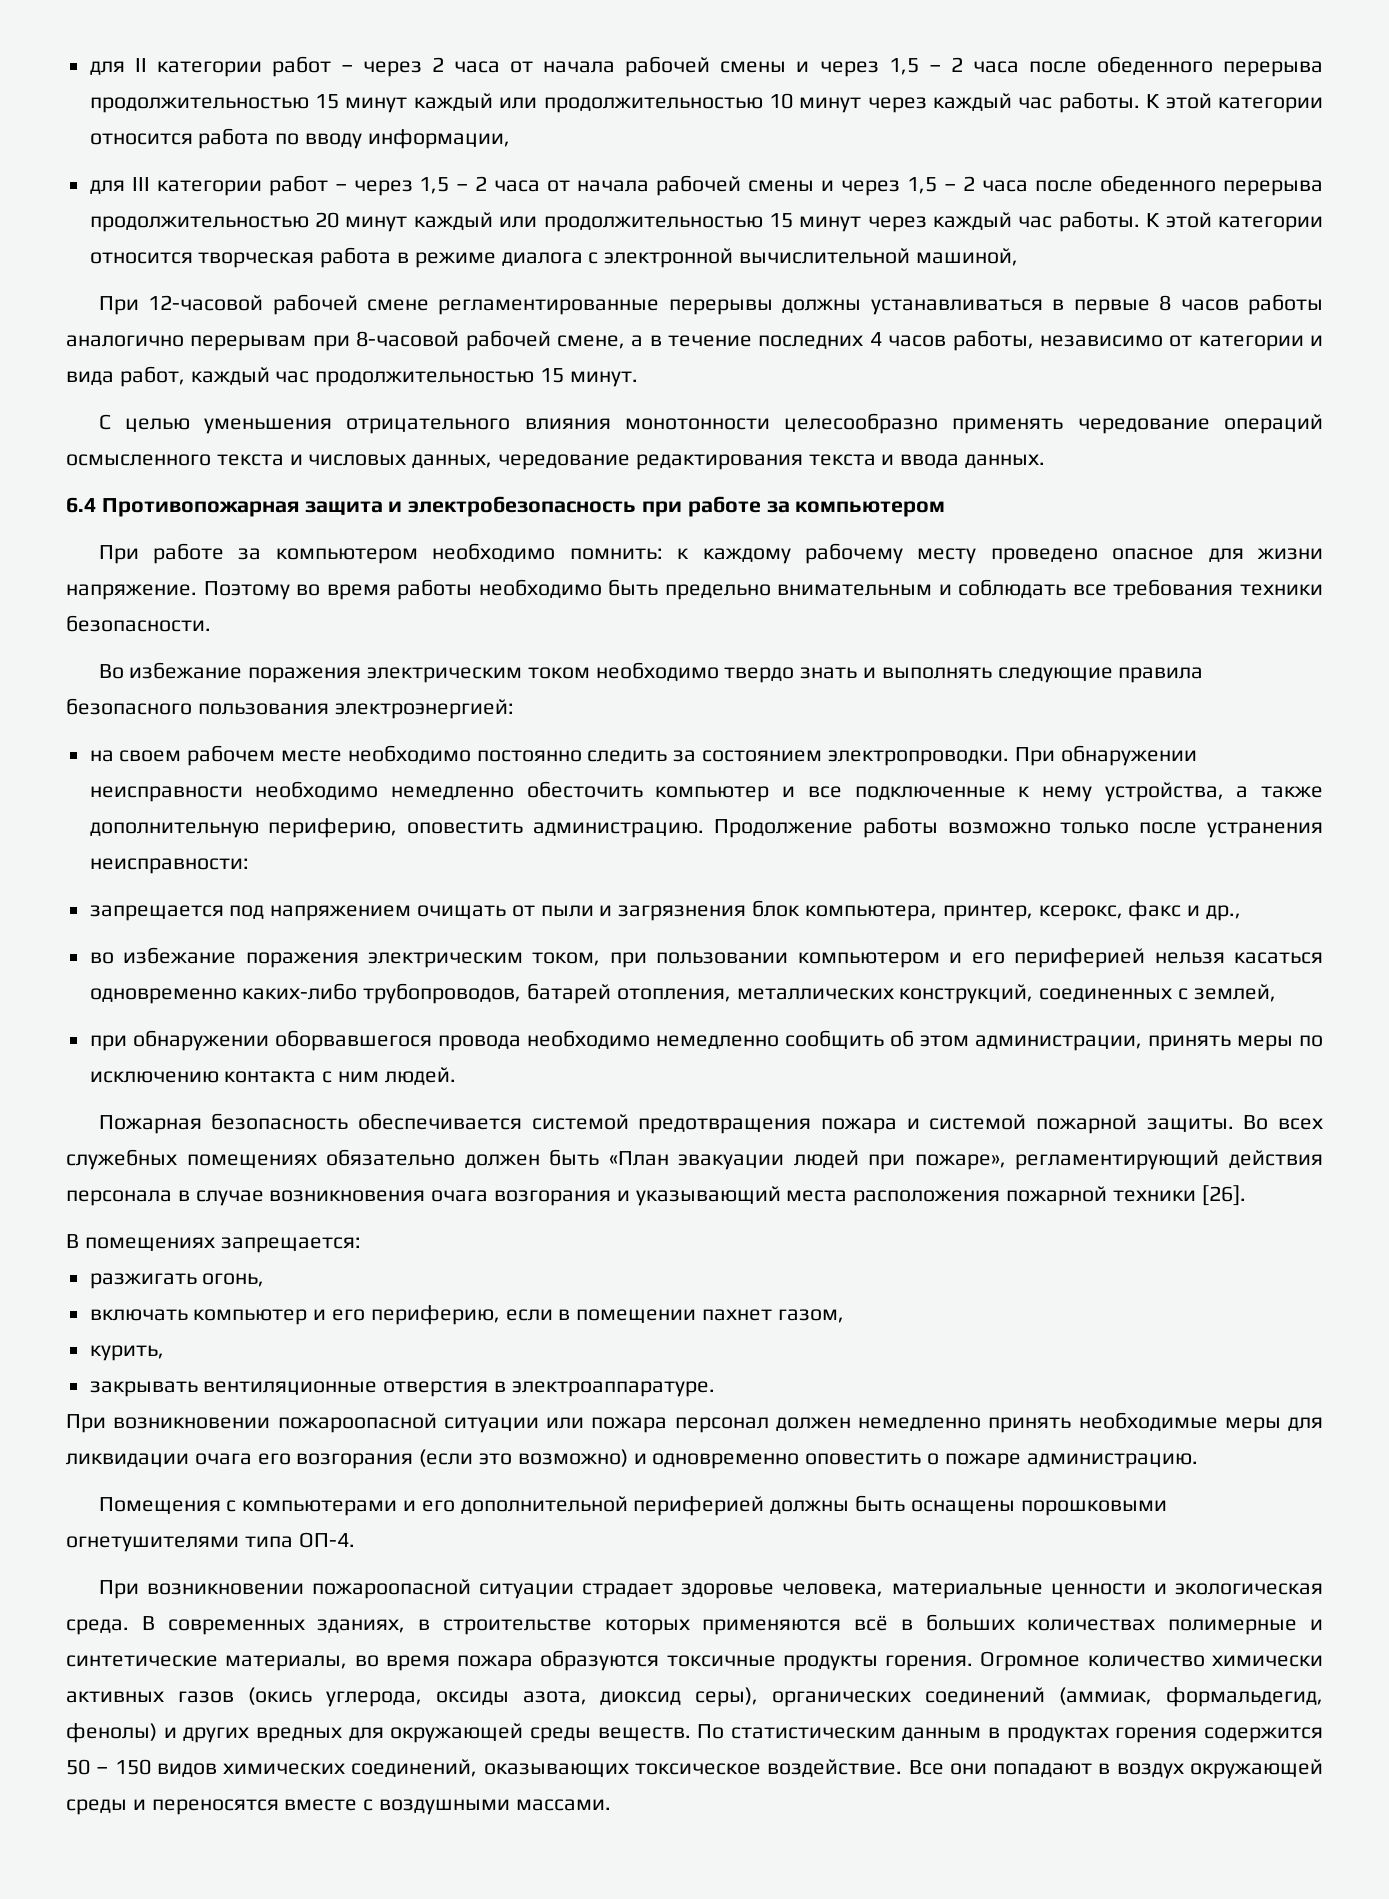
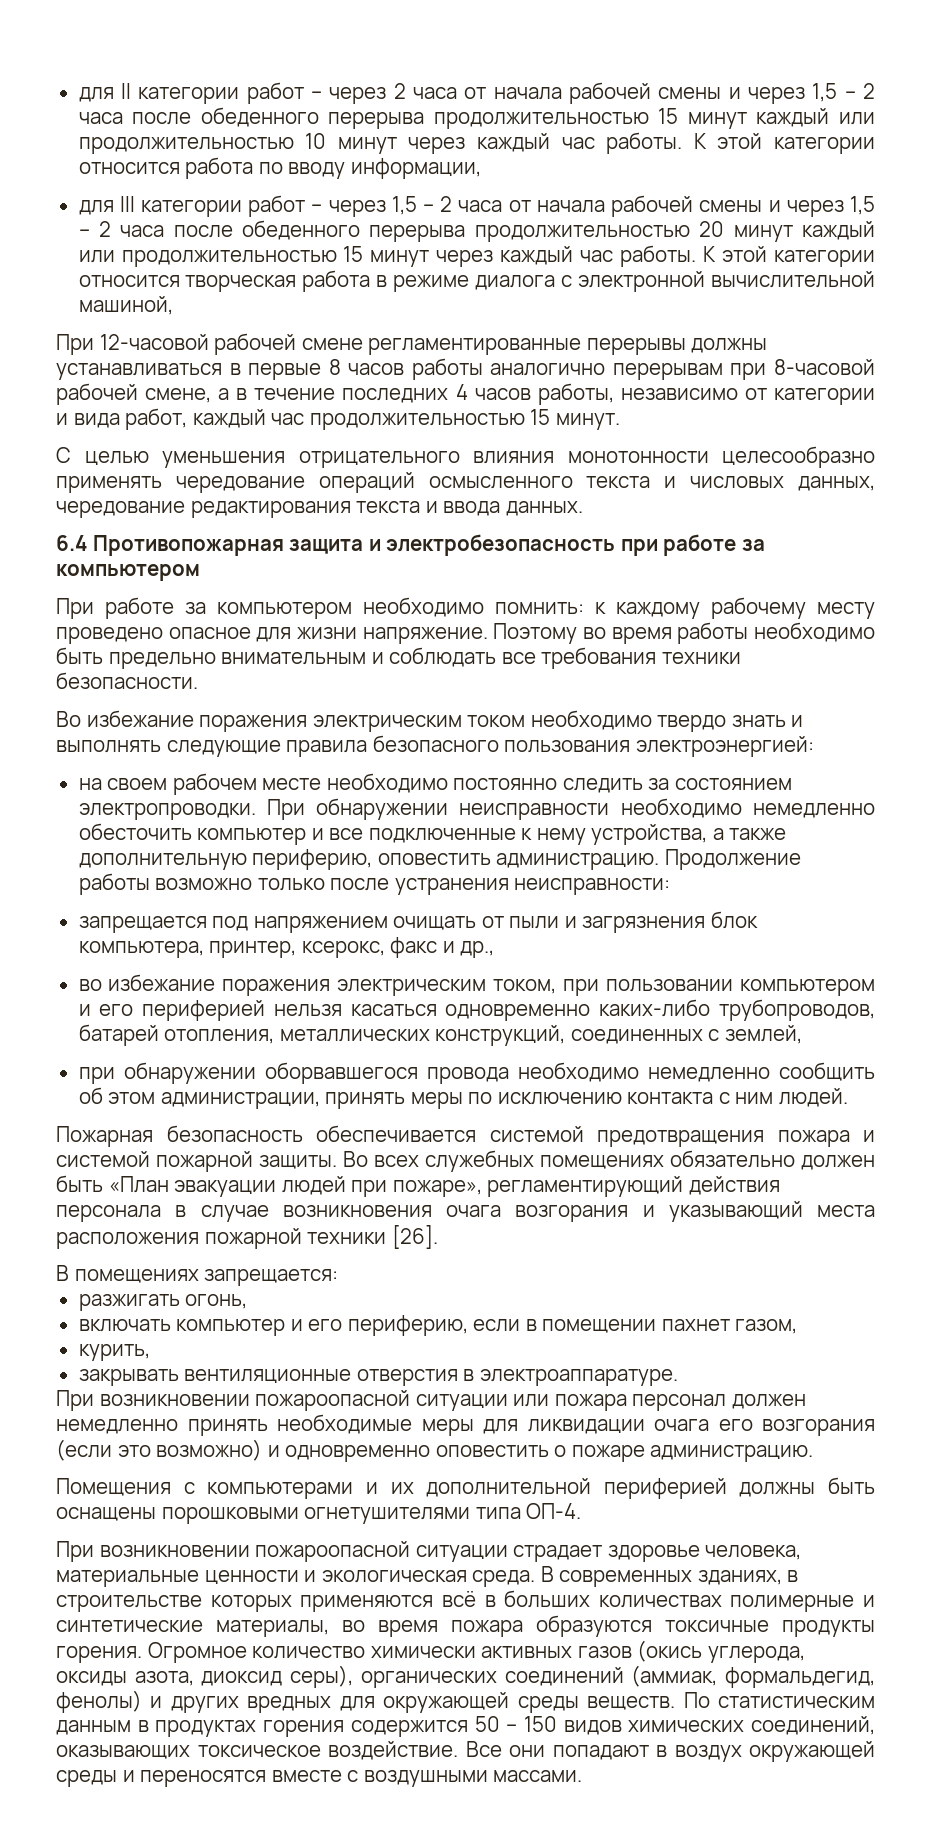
[421,1500,455,1512] его -> [390,1482,414,1494] их

